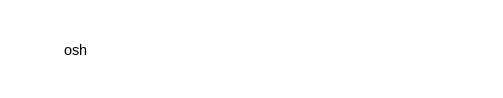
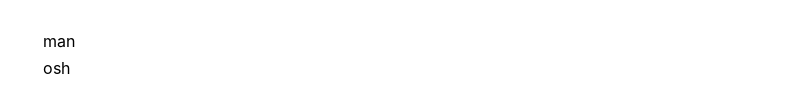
(64, 49) none -> [43,38,75,48] man //

